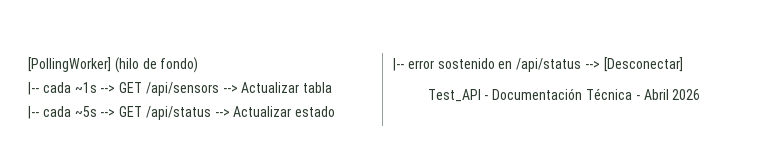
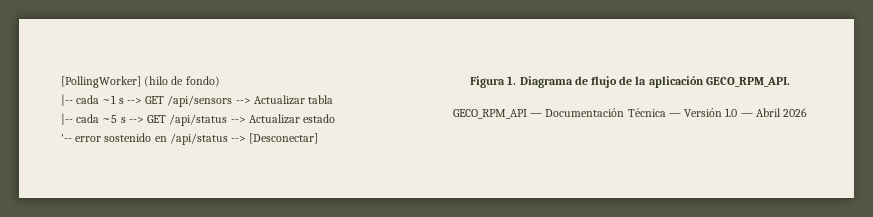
[74,82,97,93] ~1s -> [102,95,124,104] ~1 s
[74,106,97,117] ~5s -> [102,115,126,123] ~5 s
[393,58,404,71] |-- -> [61,134,72,142] '--
[427,88,640,102] Test_API - Documentación Técnica - -> [470,76,790,88] [452,108,753,119] Figura 1. Diagrama de flujo de la aplicación GECO_RPM_API. // GECO_RPM_API — Documentación Técnica — Versión 1.0 —

